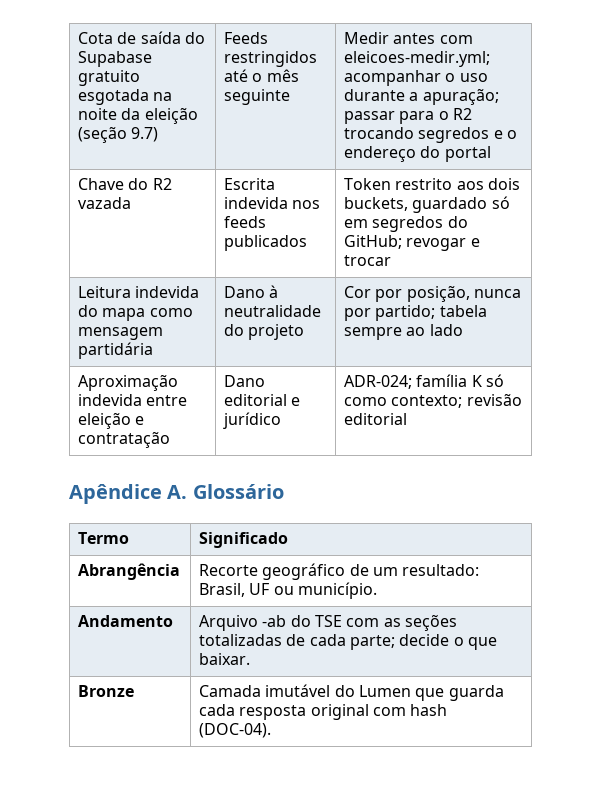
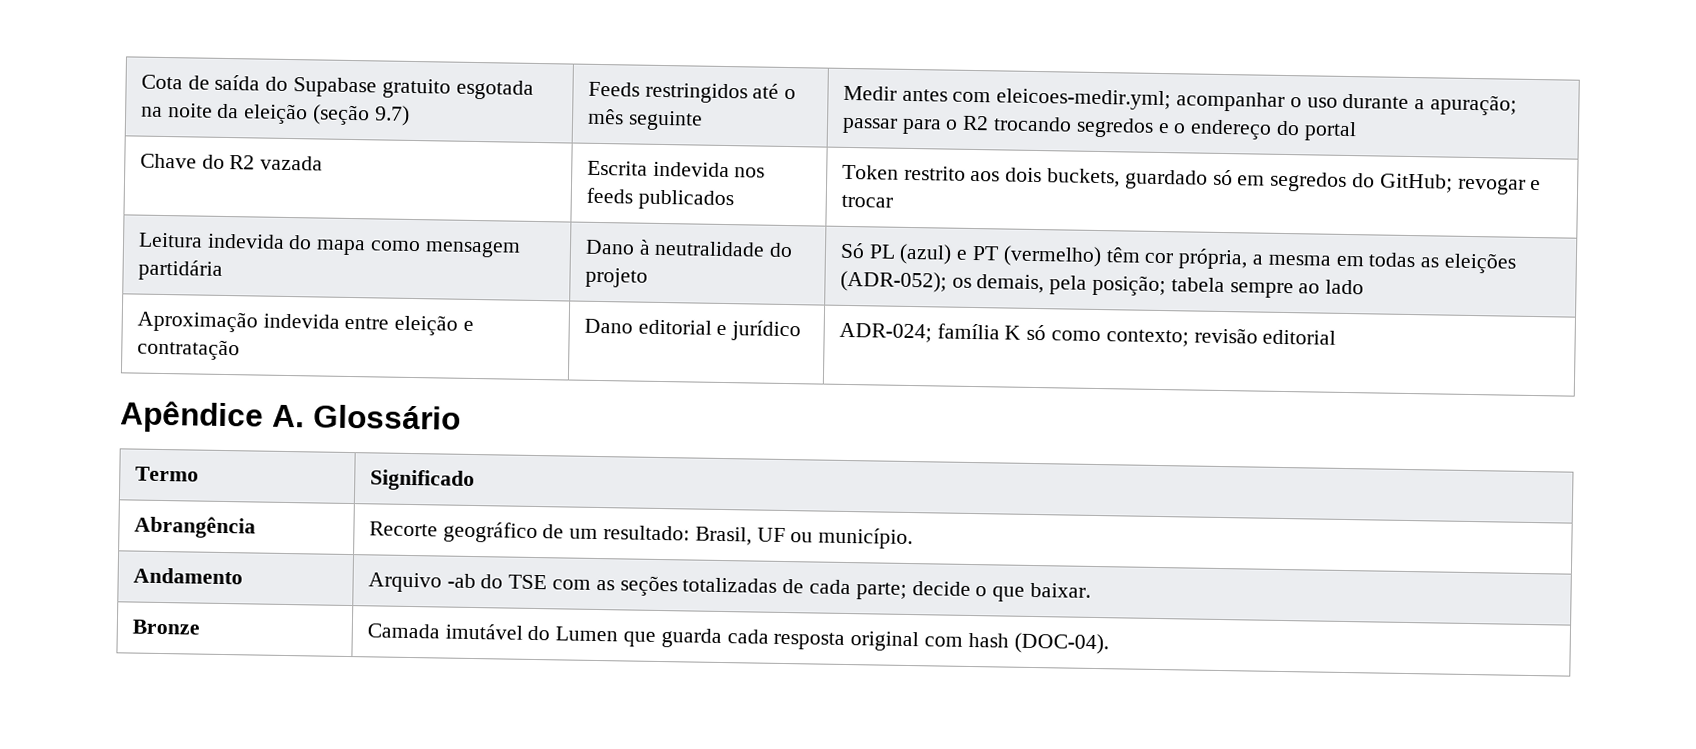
[344,285,521,302] [344,305,436,321] Cor por posição, nunca por partido; -> [839,242,1517,274] [839,270,1166,297] Só PL (azul) e PT (vermelho) têm cor própria, a mesma em todas as eleições (ADR-052); os demais, pela posição;

